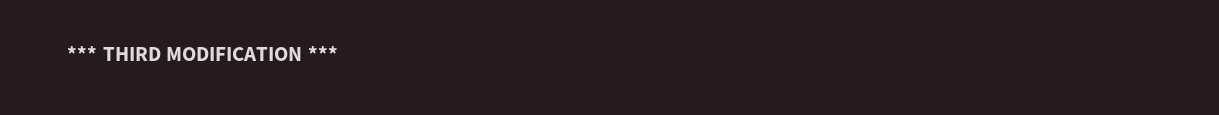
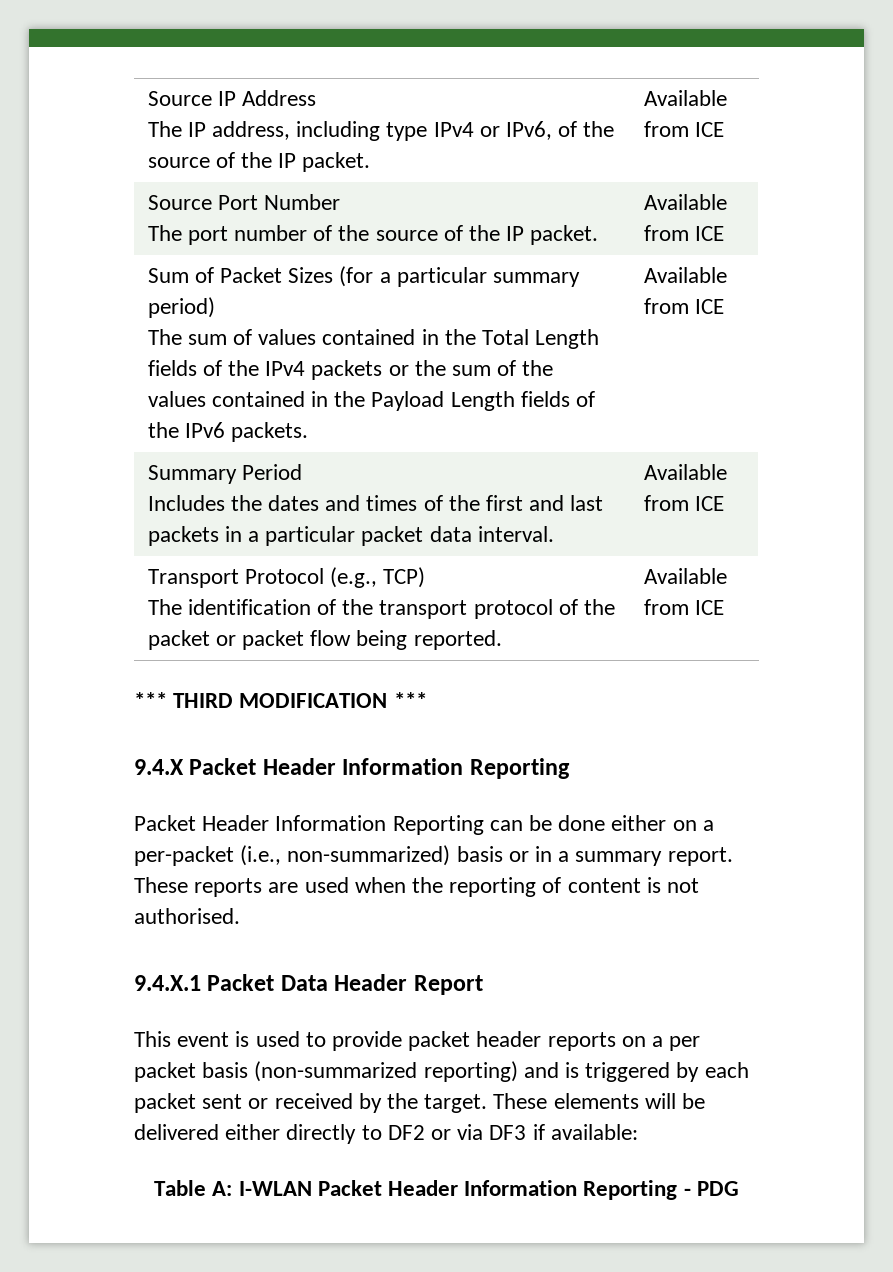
[67,46,339,61] *** THIRD MODIFICATION *** -> [147,90,317,106] [147,121,615,141] [147,152,371,172] [643,90,727,106] [643,121,724,137] [147,194,341,210] [147,225,599,245] [643,194,727,210] [643,225,724,241] [147,266,581,287] [147,297,215,318] [147,329,600,349] [147,360,554,380] [147,391,596,411] [147,422,309,442] [643,267,727,283] [643,298,724,314] [147,464,302,484] [147,495,604,511] [147,526,554,546] [643,464,727,480] [643,495,724,511] [147,567,426,588] [147,599,616,619] [147,630,502,650] [643,568,727,584] [643,599,724,615] [134,692,427,708] [134,758,570,779] [134,815,714,835] [134,845,733,866] [134,877,700,897] [134,908,240,924] [134,974,483,995] [134,1031,701,1051] [134,1061,749,1082] [134,1093,706,1113] [134,1124,638,1144] [154,1180,739,1200] Source IP Address // The IP address, including type IPv4 or IPv6, of the source of the IP packet. | Available from ICE // Source Port Number // The port number of the source of the IP packet. | Available from ICE // Sum of Packet Sizes (for a particular summary period) // The sum of values contained in the Total Length fields of the IPv4 packets or the sum of the values contained in the Payload Length fields of the IPv6 packets. | Available from ICE // Summary Period // Includes the dates and times of the first and last packets in a particular packet data interval. | Available from ICE // Transport Protocol (e.g., TCP) // The identification of the transport protocol of the packet or packet flow being reported. | Available from ICE // *** THIRD MODIFICATION *** // 9.4.X Packet Header Information Reporting // Packet Header Information Reporting can be done either on a per-packet (i.e., non-summarized) basis or in a summary report. These reports are used when the reporting of content is not authorised. // 9.4.X.1 Packet Data Header Report // This event is used to provide packet header reports on a per packet basis (non-summarized reporting) and is triggered by each packet sent or received by the target. These elements will be delivered either directly to DF2 or via DF3 if available: // Table A: I-WLAN Packet Header Information Reporting - PDG

